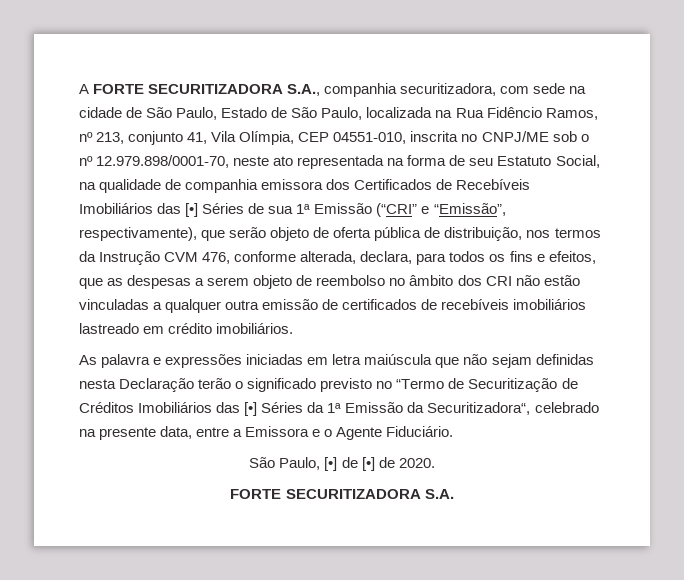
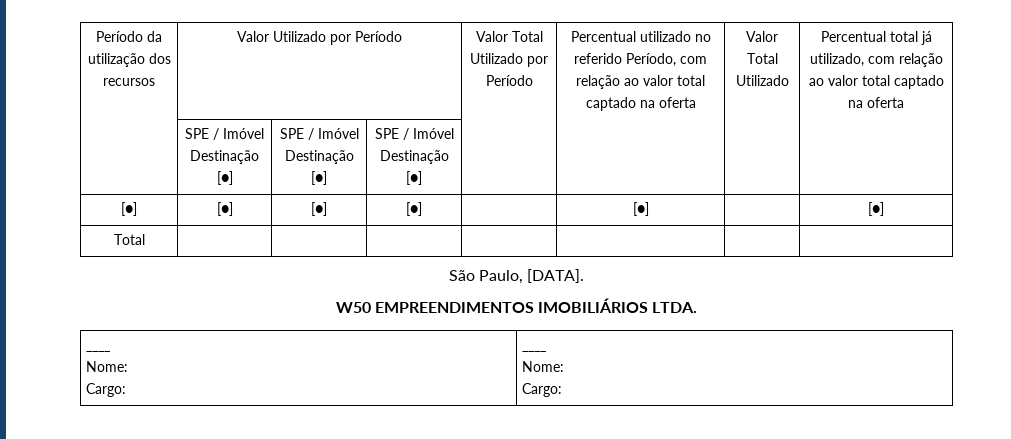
[79,83,587,97] [79,107,598,120] [79,131,589,145] [79,155,600,169] [79,179,531,193] [79,203,506,217] [79,227,601,241] [79,251,596,265] [79,275,580,289] [79,299,587,313] [79,323,294,334] [79,354,594,368] [79,378,578,392] [79,402,599,416] [79,426,454,440] [249,457,435,471] [230,489,454,499] A FORTE SECURITIZADORA S.A., companhia securitizadora, com sede na cidade de São Paulo, Estado de São Paulo, localizada na Rua Fidêncio Ramos, nº 213, conjunto 41, Vila Olímpia, CEP 04551-010, inscrita no CNPJ/ME sob o nº 12.979.898/0001-70, neste ato representada na forma de seu Estatuto Social, na qualidade de companhia emissora dos Certificados de Recebíveis Imobiliários das [•] Séries de sua 1ª Emissão (“CRI” e “Emissão”, respectivamente), que serão objeto de oferta pública de distribuição, nos termos da Instrução CVM 476, conforme alterada, declara, para todos os fins e efeitos, que as despesas a serem objeto de reembolso no âmbito dos CRI não estão vinculadas a qualquer outra emissão de certificados de recebíveis imobiliários lastreado em crédito imobiliários. // As palavra e expressões iniciadas em letra maiúscula que não sejam definidas nesta Declaração terão o significado previsto no “Termo de Securitização de Créditos Imobiliários das [•] Séries da 1ª Emissão da Securitizadora“, celebrado na presente data, entre a Emissora e o Agente Fiduciário. // São Paulo, [•] de [•] de 2020. // FORTE SECURITIZADORA S.A. -> [96,31,162,42] [87,53,171,67] [103,78,155,86] [237,31,402,45] [475,31,543,42] [470,53,548,67] [485,75,533,86] [570,31,711,42] [574,53,707,67] [576,75,705,89] [585,97,696,111] [746,31,778,42] [746,53,778,64] [735,75,789,86] [820,31,932,45] [809,53,943,67] [808,75,944,89] [848,97,904,108] [185,128,264,140] [190,150,259,164] [216,171,233,185] [279,128,359,140] [284,150,354,164] [311,171,327,185] [374,128,454,140] [379,150,449,164] [406,171,422,185] [121,202,137,216] [216,202,233,216] [311,202,327,216] [406,202,422,216] [632,202,649,216] [868,202,884,216] [113,234,145,245] [448,269,585,284] [335,298,698,313] [86,350,111,352] [86,361,129,372] [86,383,127,397] [522,350,547,352] [522,361,565,372] [522,383,563,397] Período da utilização dos recursos | Valor Utilizado por Período | Valor Total Utilizado por Período | Percentual utilizado no referido Período, com relação ao valor total captado na oferta | Valor Total Utilizado | Percentual total já utilizado, com relação ao valor total captado na oferta // | SPE / Imóvel Destinação [●] | SPE / Imóvel Destinação [●] | SPE / Imóvel Destinação [●] | | | | // [●] | [●] | [●] | [●] | | [●] | | [●] // Total | | | | | | | // São Paulo, [DATA]. // W50 EMPREENDIMENTOS IMOBILIÁRIOS LTDA. // ____ // Nome: // Cargo: | ____ // Nome: // Cargo:

